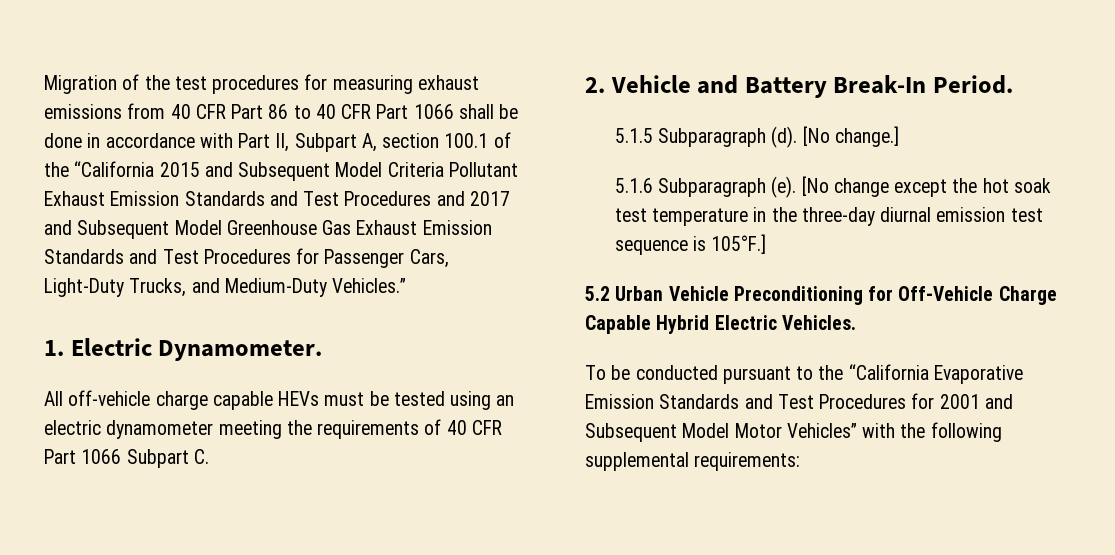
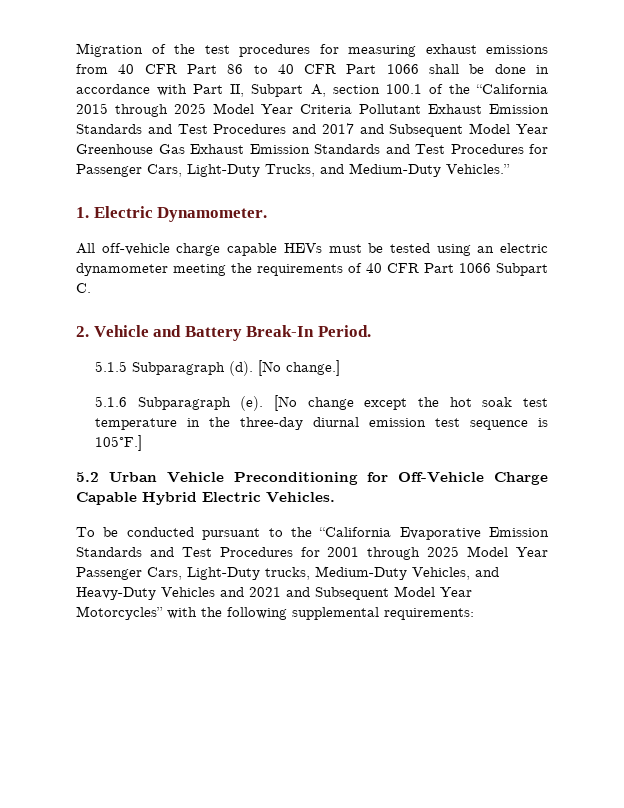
[204,162,383,181] and Subsequent Model -> [115,103,293,117] through 2025 Model Year
(222, 227) none -> [516,124,548,134] Year
[984,394,1013,409] [585,423,857,442] and Subsequent Model Motor Vehicles” -> [367,546,549,560] [76,566,499,580] [76,586,472,600] [76,606,163,620] through 2025 Model Year Passenger Cars, Light-Duty trucks, Medium-Duty Vehicles, and Heavy-Duty Vehicles and 2021 and Subsequent Model Year Motorcycles”

